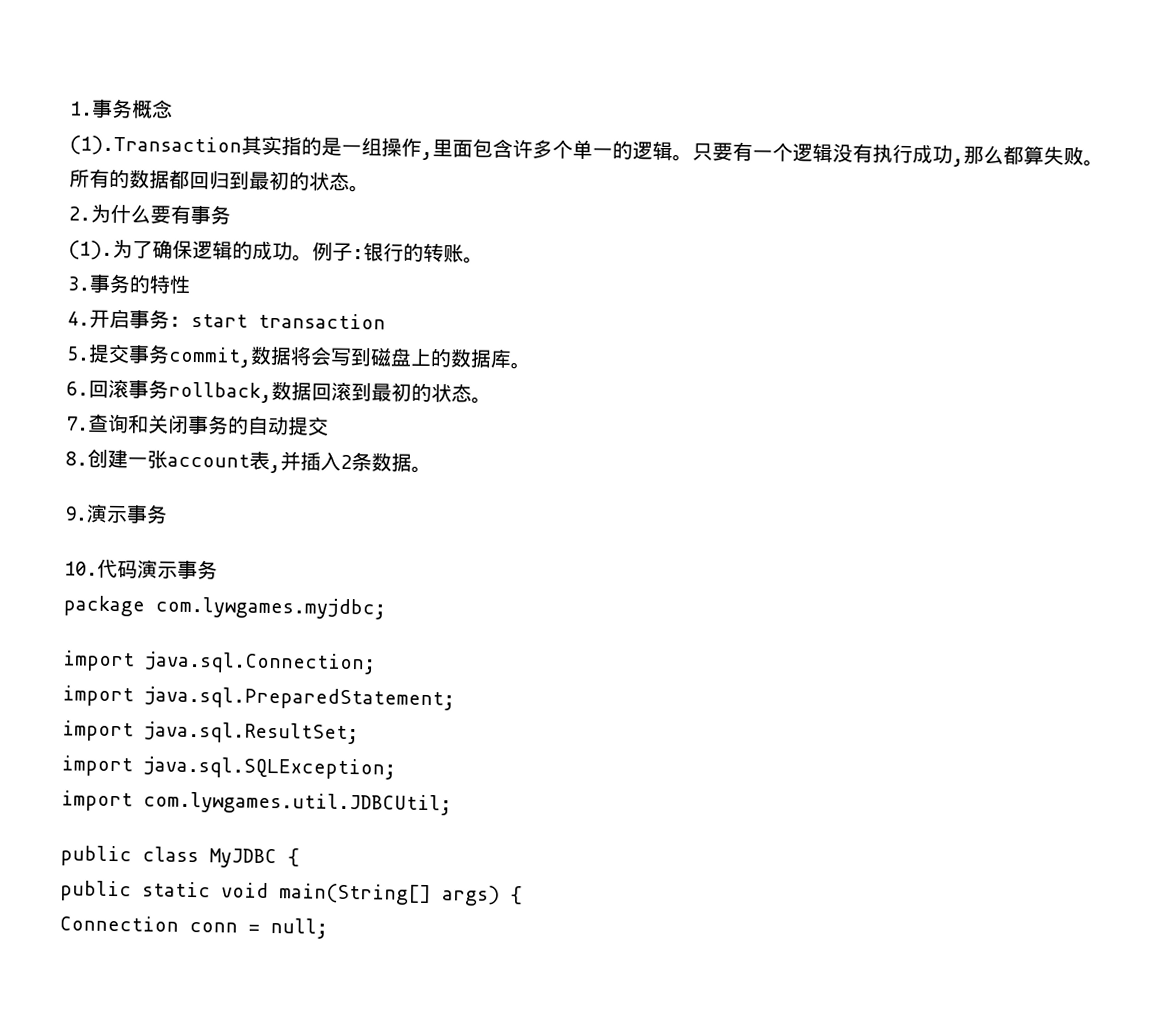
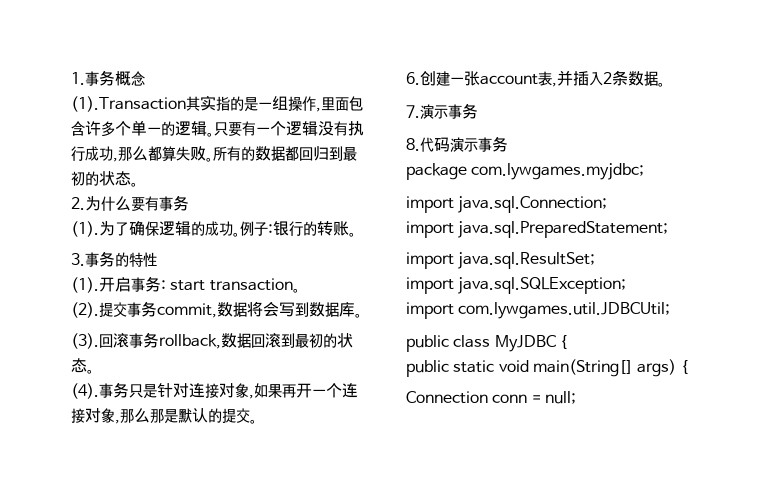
[67,311,90,326] 4. -> [71,277,99,293] (1).
[66,346,90,361] // 5. -> [292,288,300,293] [71,302,99,318] 。 // (2).
[370,347,452,368] 磁盘上的 -> (309, 309) none
[66,381,89,396] 6. -> [71,333,99,349] (3).
[66,413,329,436] [65,451,88,466] 7.查询和关闭事务的自动提交 // 8. -> [71,382,358,399] [71,408,257,424] [406,72,420,85] (4).事务只是针对连接对象,如果再开一个连接对象,那么那是默认的提交。 // 6.
[64,503,168,524] [64,561,98,576] 9.演示事务 // 10. -> [406,103,478,119] [406,138,420,151] 7.演示事务 // 8.

